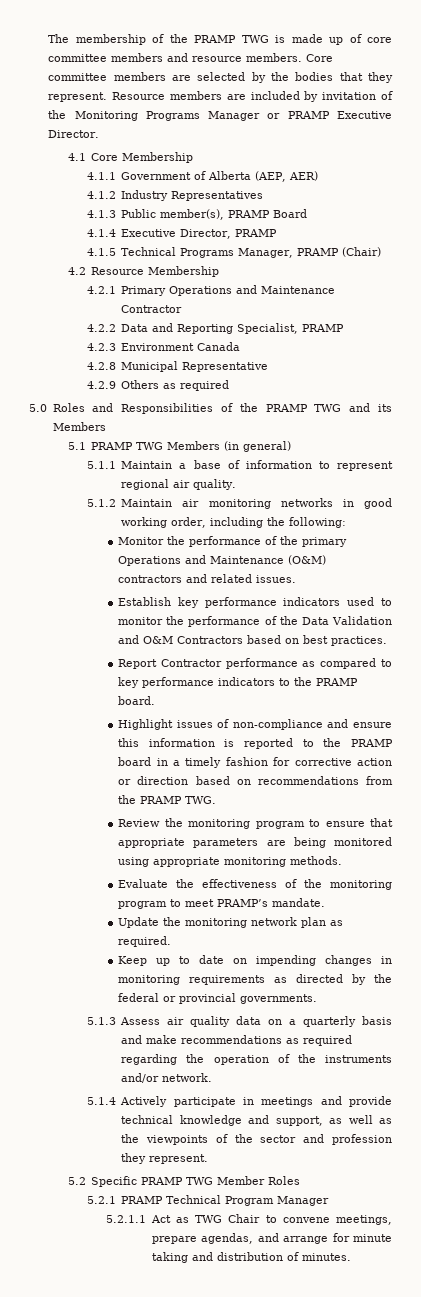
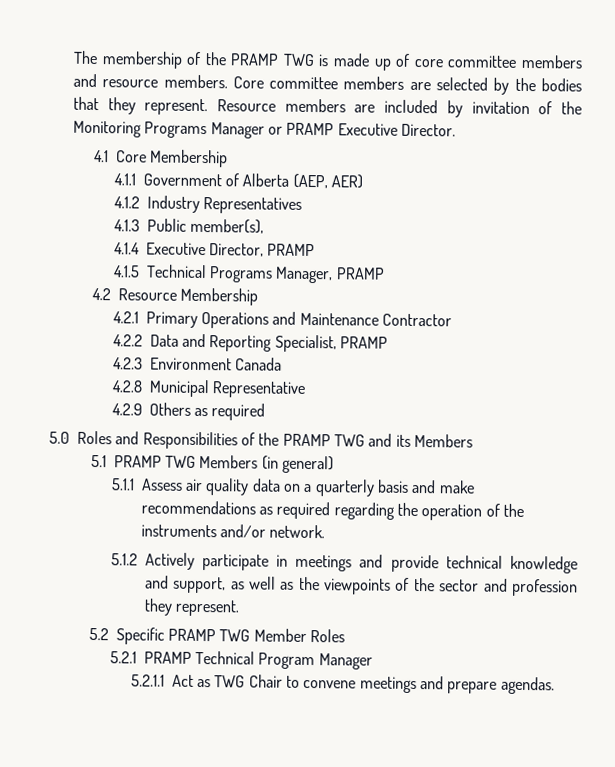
[228,209,308,218] PRAMP Board -> (265, 226) none
[342,247,382,257] (Chair) -> (385, 273) none
[121,460,393,471] [121,479,237,490] [86,498,392,509] [121,517,347,528] [118,536,348,547] [118,555,327,566] [118,574,297,583] [118,597,393,608] [118,616,392,627] [118,635,388,646] [118,658,393,669] [118,677,359,688] [118,696,156,705] [118,719,393,730] [118,738,393,749] [118,757,392,768] [118,776,393,785] [118,795,217,804] [118,818,394,829] [118,837,393,848] [118,856,343,867] [118,879,392,890] [118,898,326,909] [118,917,344,928] [118,936,172,947] [118,955,393,966] [118,974,392,985] [118,993,318,1004] [86,1017,116,1025] Maintain a base of information to represent regional air quality. // 5.1.2 Maintain air monitoring networks in good working order, including the following: // Monitor the performance of the primary Operations and Maintenance (O&M) contractors and related issues. // Establish key performance indicators used to monitor the performance of the Data Validation and O&M Contractors based on best practices. // Report Contractor performance as compared to key performance indicators to the PRAMP board. // Highlight issues of non-compliance and ensure this information is reported to the PRAMP board in a timely fashion for corrective action or direction based on recommendations from the PRAMP TWG. // Review the monitoring program to ensure that appropriate parameters are being monitored using appropriate monitoring methods. // Evaluate the effectiveness of the monitoring program to meet PRAMP’s mandate. // Update the monitoring network plan as required. // Keep up to date on impending changes in monitoring requirements as directed by the federal or provincial governments. // 5.1.3 -> (135, 484) none
[86,1097,116,1105] 5.1.4 -> [110,553,138,566] 5.1.2
[336,1215,393,1225] [151,1233,392,1244] [151,1252,351,1263] meetings, prepare agendas, and arrange for minute taking and distribution of minutes. -> [359,676,555,695] meetings and prepare agendas.

